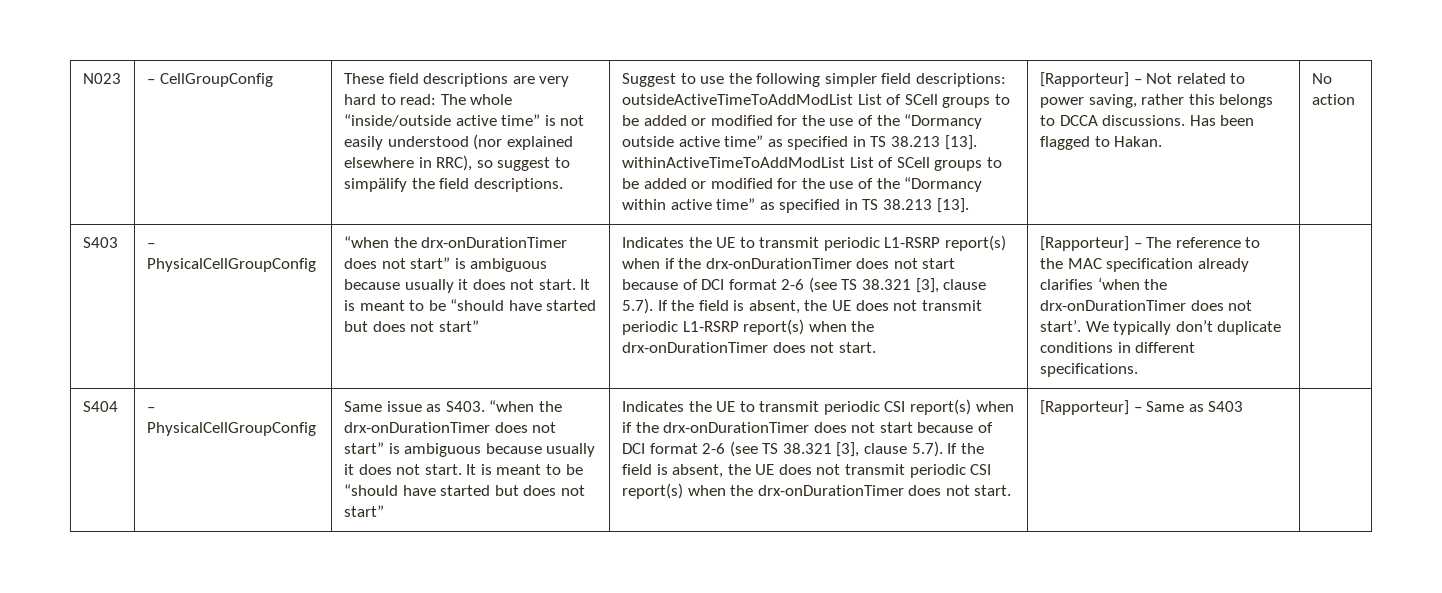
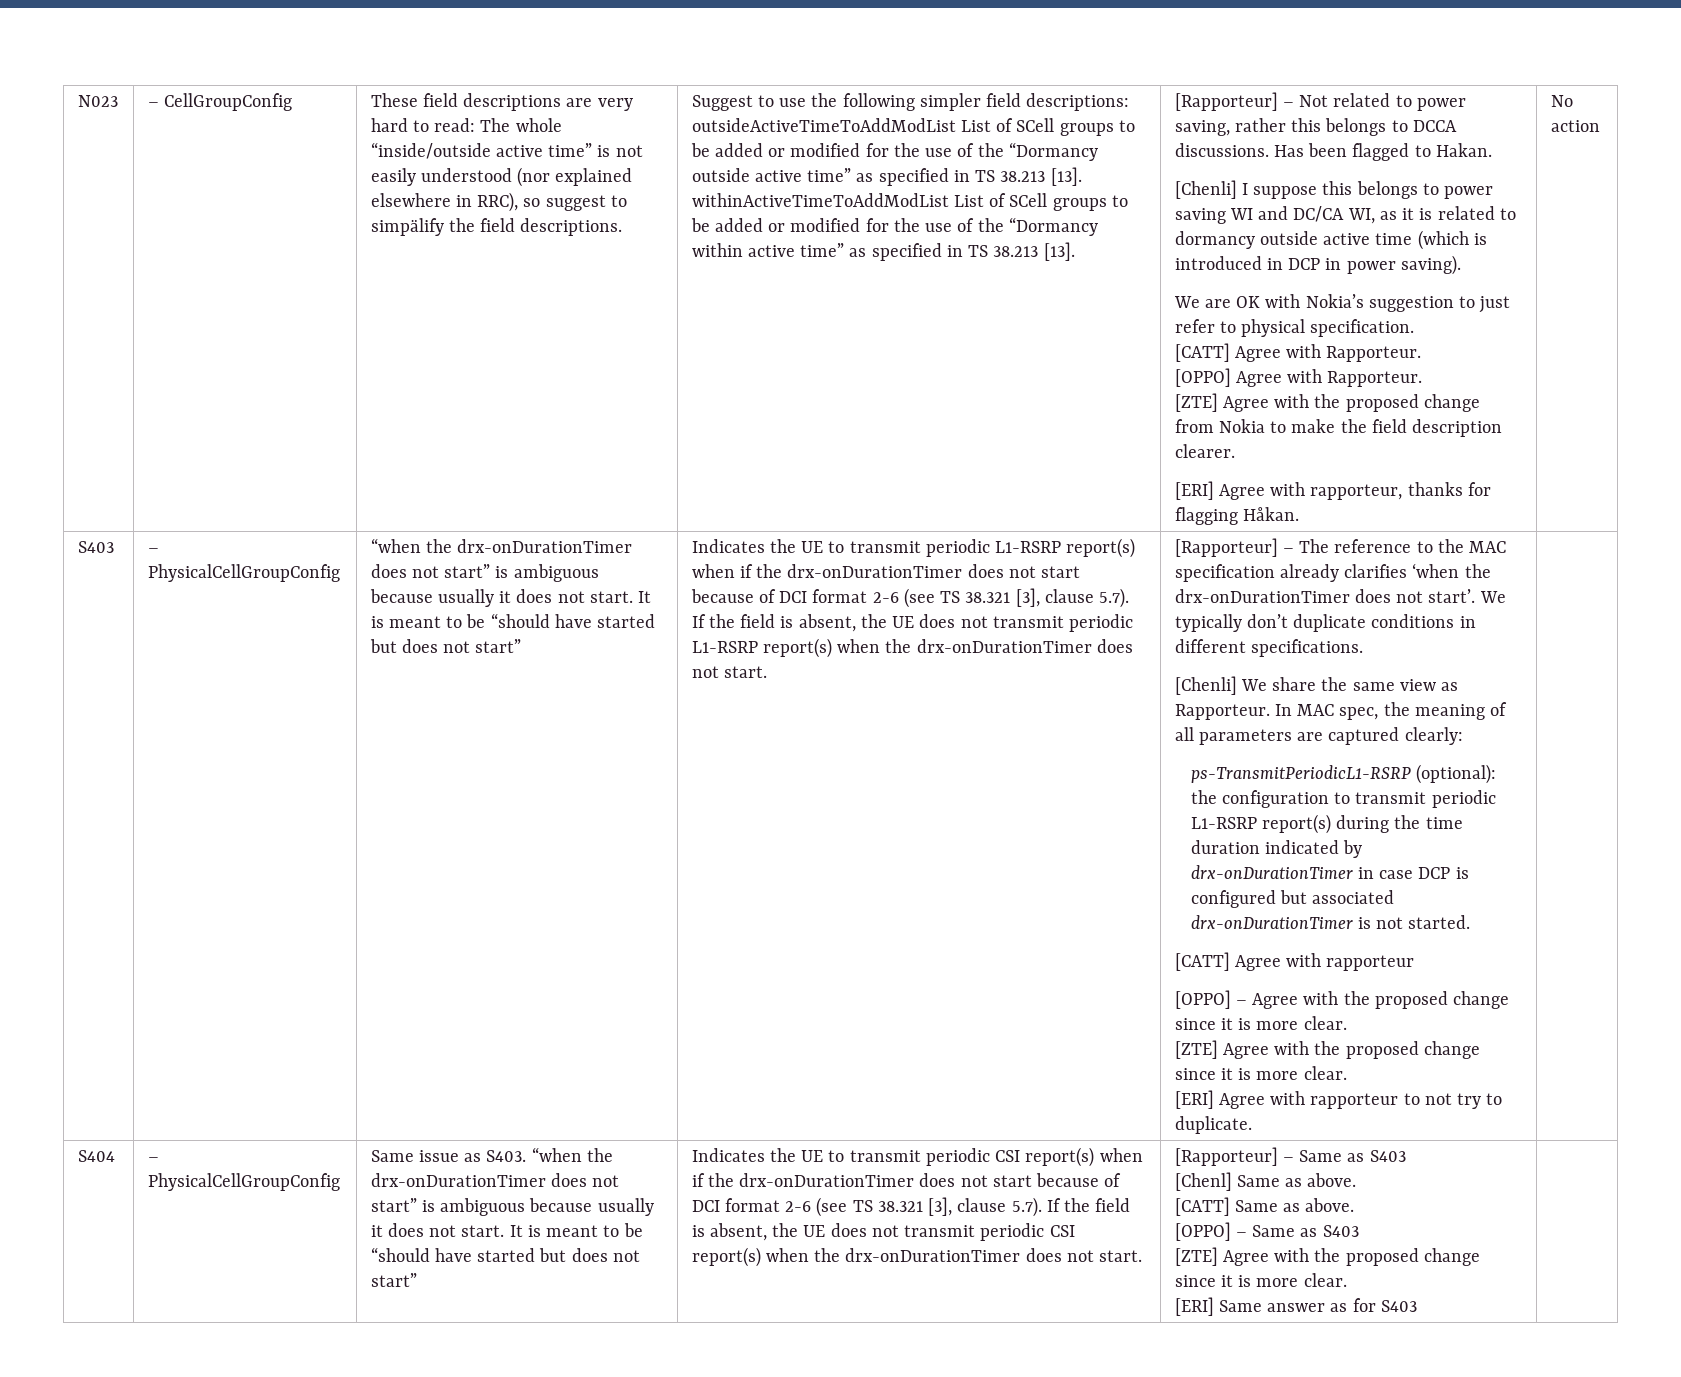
(1163, 141) none -> [1174,180,1494,199] [1174,206,1516,224] [1174,230,1487,250] [1174,255,1461,275] [1173,294,1511,313] [1174,319,1415,337] [1174,343,1422,362] [1174,368,1423,387] [1174,393,1480,412] [1174,419,1503,437] [1174,444,1235,458] [1174,481,1491,500] [1174,507,1299,525] // [Chenli] I suppose this belongs to power saving WI and DC/CA WI, as it is related to dormancy outside active time (which is introduced in DCP in power saving). // We are OK with Nokia’s suggestion to just refer to physical specification. // [CATT] Agree with Rapporteur. // [OPPO] Agree with Rapporteur. // [ZTE] Agree with the proposed change from Nokia to make the field description clearer. // [ERI] Agree with rapporteur, thanks for flagging Håkan.
(1138, 370) none -> [1174,676,1459,695] [1174,702,1508,720] [1174,727,1463,745] [1190,764,1496,784] [1190,790,1496,808] [1190,814,1463,834] [1190,840,1363,858] [1190,865,1469,879] [1190,890,1395,908] [1190,915,1471,929] [1174,952,1415,971] [1174,990,1510,1009] [1174,1016,1347,1030] [1174,1040,1480,1059] [1174,1066,1347,1080] [1174,1090,1503,1109] [1174,1116,1252,1134] // [Chenli] We share the same view as Rapporteur. In MAC spec, the meaning of all parameters are captured clearly: // ps-TransmitPeriodicL1-RSRP (optional): the configuration to transmit periodic L1-RSRP report(s) during the time duration indicated by drx-onDurationTimer in case DCP is configured but associated drx-onDurationTimer is not started. // [CATT] Agree with rapporteur // [OPPO] – Agree with the proposed change since it is more clear. // [ZTE] Agree with the proposed change since it is more clear. // [ERI] Agree with rapporteur to not try to duplicate.
(1244, 406) none -> [1174,1172,1357,1191] [1174,1197,1355,1216] [1174,1222,1359,1241] [1174,1247,1480,1266] [1174,1273,1347,1287] [1174,1297,1417,1316] // [Chenl] Same as above. // [CATT] Same as above. // [OPPO] – Same as S403 // [ZTE] Agree with the proposed change since it is more clear. // [ERI] Same answer as for S403

